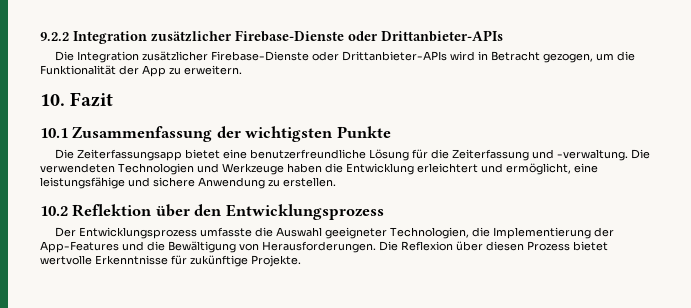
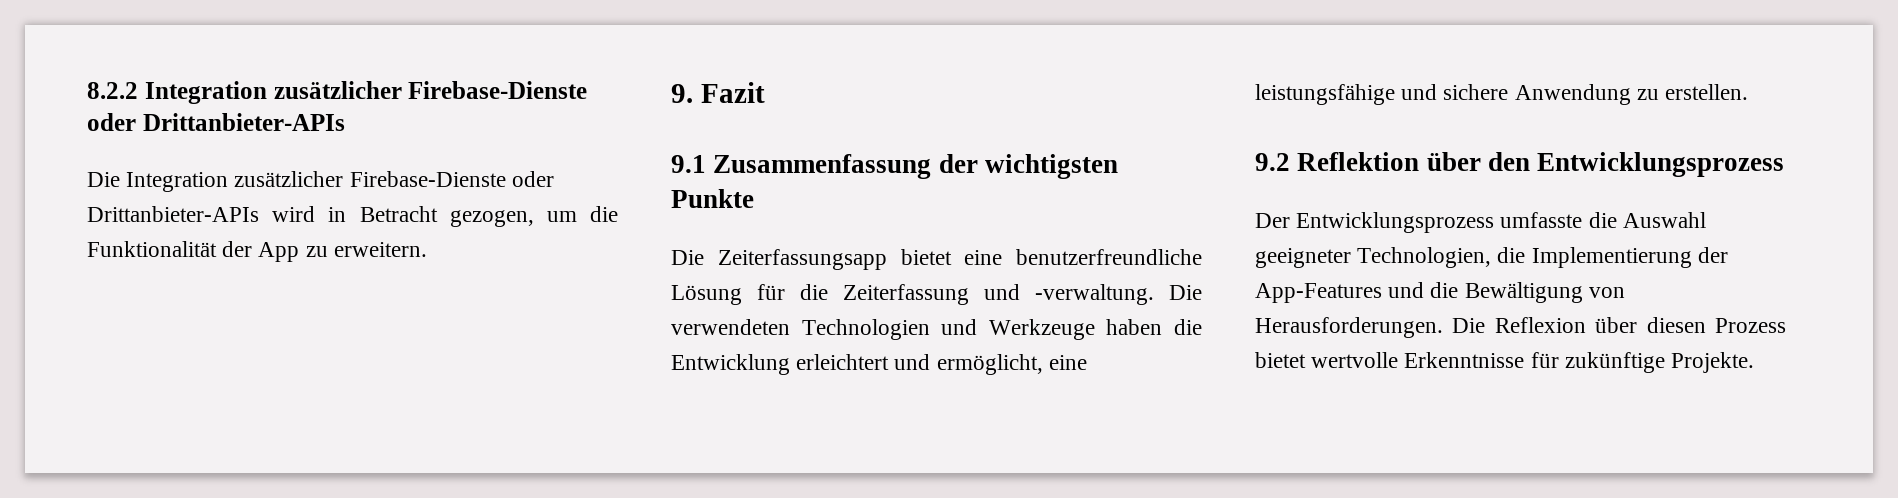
[40,32,69,41] 9.2.2 -> [87,82,138,99] 8.2.2
[40,94,65,106] 10. -> [671,84,693,103] 9.
[40,128,68,138] 10.1 -> [671,155,706,173] 9.1
[40,206,68,216] 10.2 -> [1255,153,1290,171] 9.2

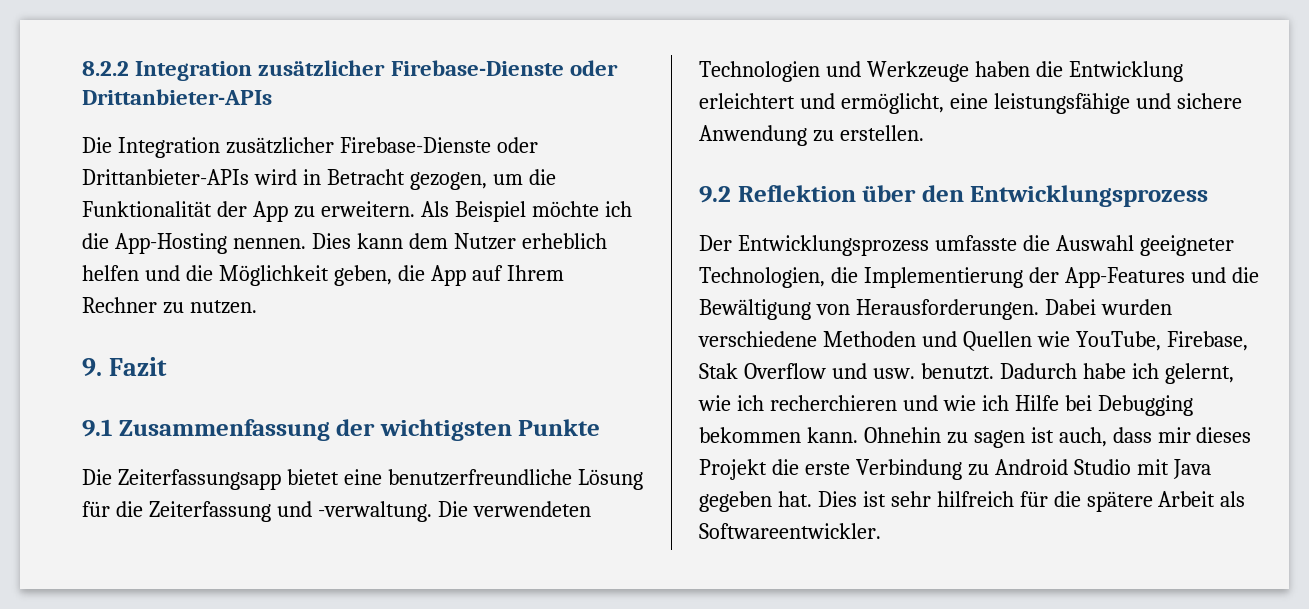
(427, 249) none -> [420,201,632,222] [82,233,607,254] [82,265,564,286] [82,297,257,314] Als Beispiel möchte ich die App-Hosting nennen. Dies kann dem Nutzer erheblich helfen und die Möglichkeit geben, die App auf Ihrem Rechner zu nutzen.
[1452,317,1786,333] [1255,352,1755,373] Die Reflexion über diesen Prozess bietet wertvolle Erkenntnisse für zukünftige Projekte. -> [1044,299,1172,315] [698,331,1248,351] [699,363,1234,384] [698,395,1193,416] [699,427,1252,448] [699,459,1211,480] [699,491,1246,512] [699,523,881,539] Dabei wurden verschiedene Methoden und Quellen wie YouTube, Firebase, Stak Overflow und usw. benutzt. Dadurch habe ich gelernt, wie ich recherchieren und wie ich Hilfe bei Debugging bekommen kann. Ohnehin zu sagen ist auch, dass mir dieses Projekt die erste Verbindung zu Android Studio mit Java gegeben hat. Dies ist sehr hilfreich für die spätere Arbeit als Softwareentwickler.

